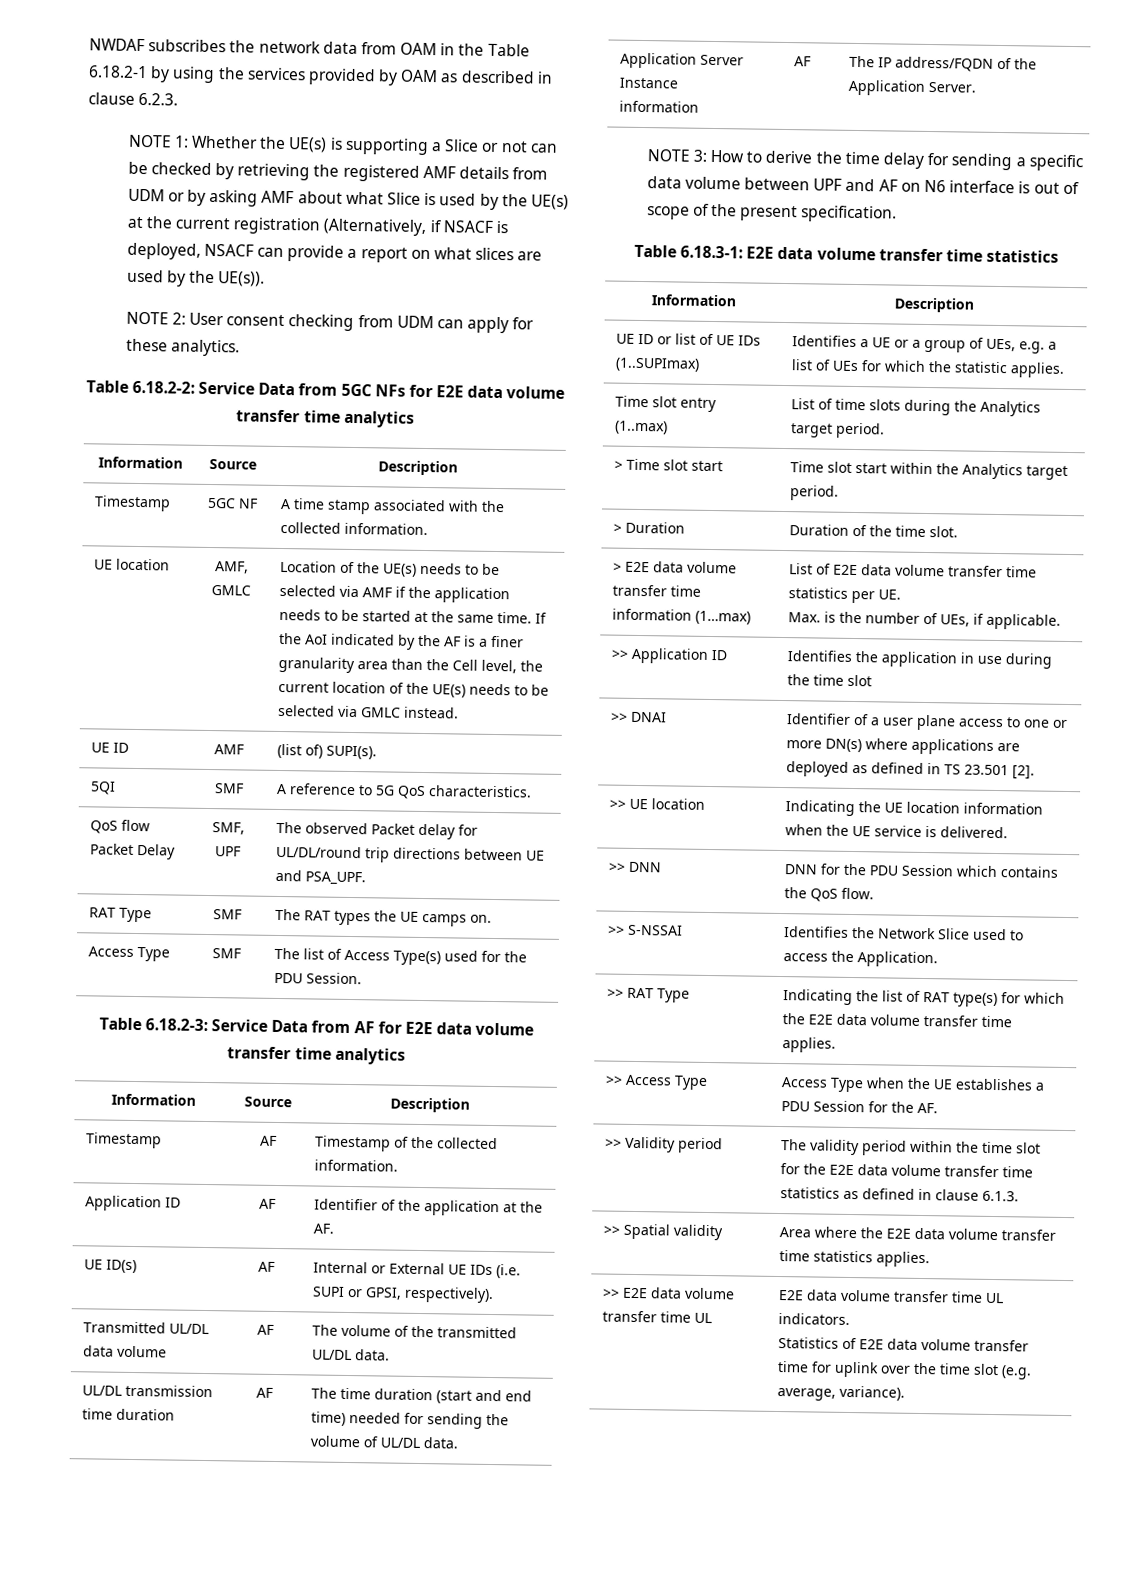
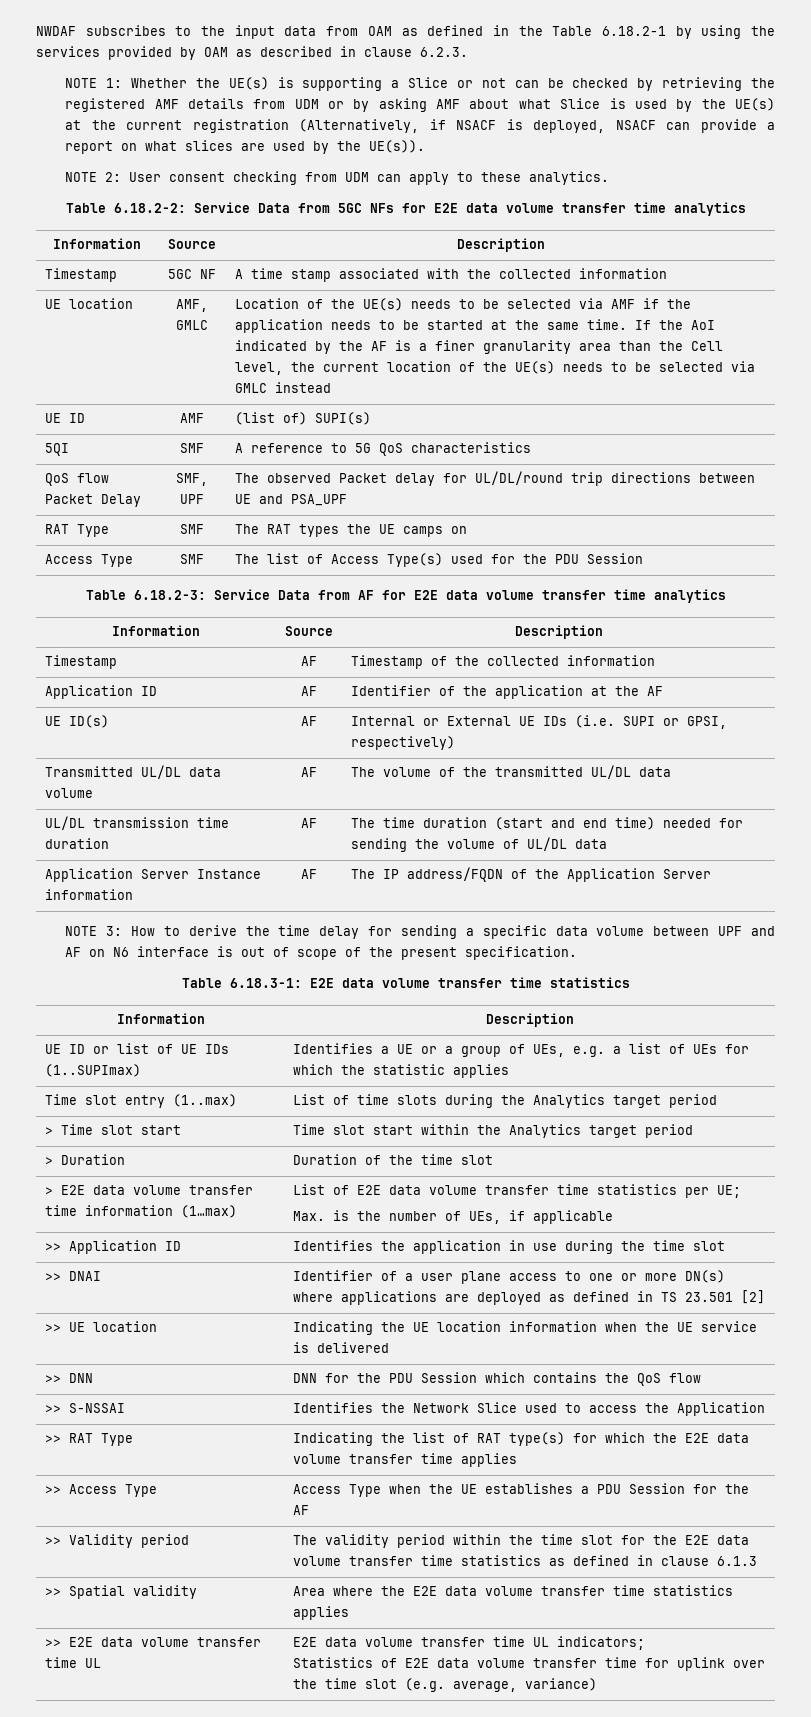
[229,40,321,54] the network -> [175,25,275,39] to the input
(438, 49) none -> [401,25,484,36] as defined
[512,317,535,330] for -> [457,172,474,182] to
[344,522,429,536] information. -> [578,268,667,279] information
[404,706,460,719] instead. -> [274,382,331,393] instead
[326,745,378,760] SUPI(s). -> [314,412,371,425] SUPI(s)
[428,785,533,798] characteristics. -> [410,442,531,453] characteristics
[305,871,367,886] PSA_UPF. -> [290,494,347,506] PSA_UPF
[470,914,493,923] on. -> [450,526,467,534] on
[306,972,363,985] Session. -> [586,553,643,564] Session
[314,1159,399,1172] information. -> [566,655,655,666] information
[313,1223,335,1234] AF. -> [646,686,663,696] AF
[404,1286,495,1304] respectively). -> [350,736,455,750] respectively)
[355,1349,391,1361] data. -> [638,767,671,777] data
[423,1437,459,1449] data. -> [574,839,607,849] data
[928,81,977,93] Server. -> [662,869,711,879] Server
[1010,362,1066,378] applies. -> [452,1064,509,1078] applies
[835,422,886,439] period. -> [668,1094,717,1108] period
[790,485,840,501] period. -> [644,1124,693,1138] period
[929,526,959,538] slot. -> [460,1155,493,1165] slot
[878,589,902,600] UE. -> [716,1185,741,1198] UE;
[986,613,1062,630] applicable. -> [532,1210,613,1224] applicable
[1012,765,1036,780] [2]. -> [740,1290,765,1304] [2]
[940,826,1009,839] delivered. -> [316,1342,389,1353] delivered
[841,887,875,900] flow. -> [668,1373,701,1383] flow
[857,951,939,968] Application. -> [676,1402,765,1416] Application
[782,1037,837,1053] applies. -> [460,1453,517,1467] applies
[917,1102,939,1114] AF. -> [292,1505,309,1515] AF
[982,1190,1020,1202] 6.1.3. -> [716,1556,757,1566] 6.1.3
[876,1251,931,1268] applies. -> [292,1606,349,1620] applies
[778,1313,851,1326] indicators. -> [556,1636,645,1650] indicators;
[839,1385,906,1401] variance). -> [524,1678,597,1691] variance)

